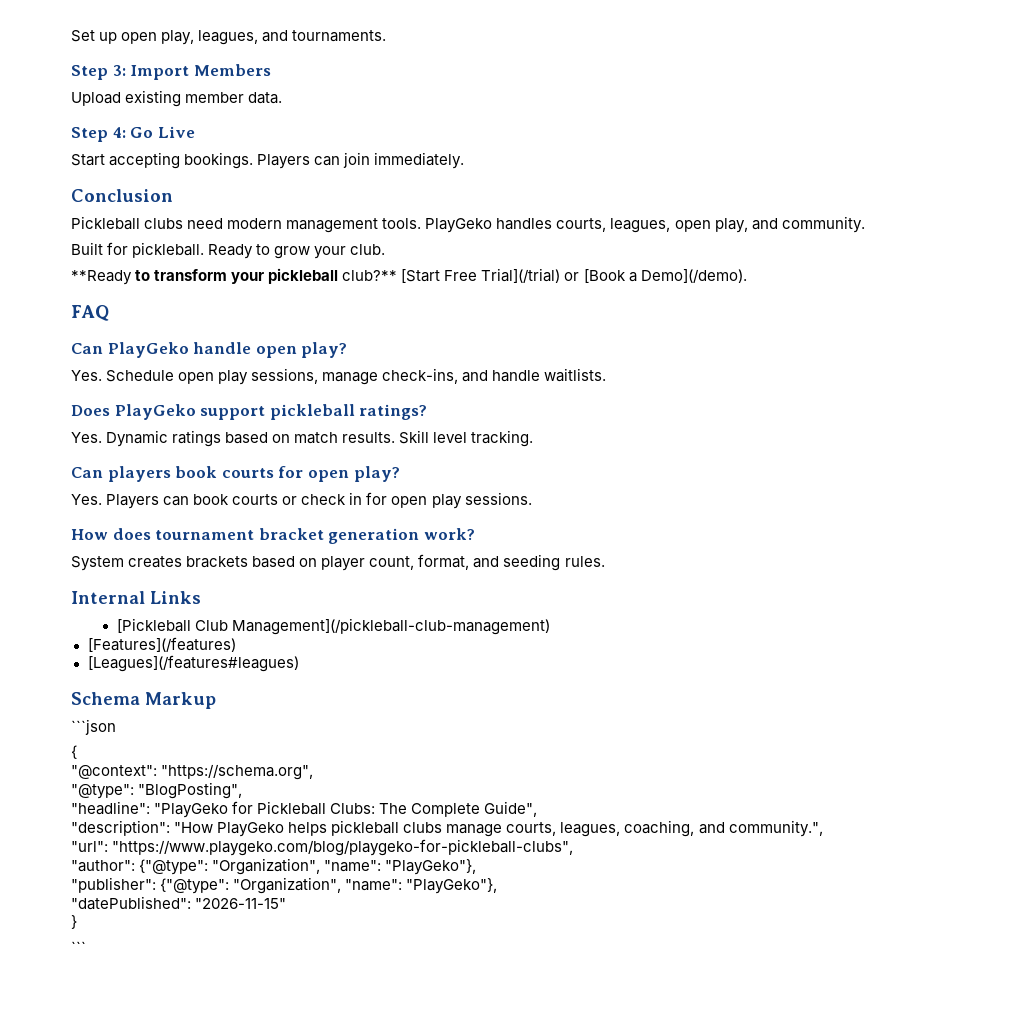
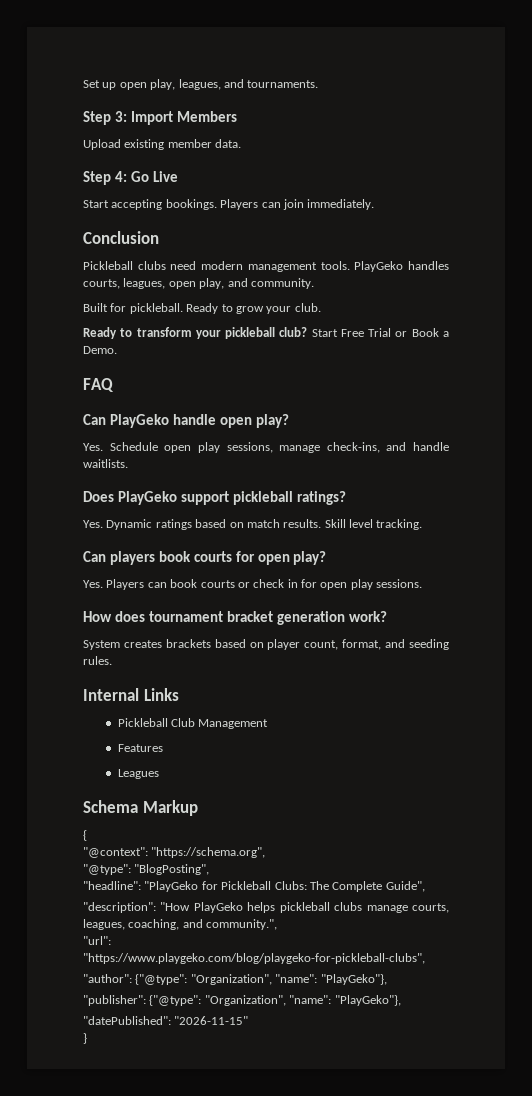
[71,270,132,285] **Ready -> [83,327,117,339] Ready
[342,268,747,283] club?** [Start Free Trial](/trial) or [Book a Demo](/demo). -> [279,327,449,337] [83,346,117,354] club? Start Free Trial or Book a Demo.
[116,618,550,635] [87,637,236,652] [87,655,299,672] [Pickleball Club Management](/pickleball-club-management) // [Features](/features) // [Leagues](/features#leagues) -> [117,718,269,729] [117,744,163,752] [117,769,159,779] Pickleball Club Management // Features // Leagues
[71,719,116,735] // ```json -> (198, 808) none
[71,941,86,953] // ``` -> (87, 1038) none

